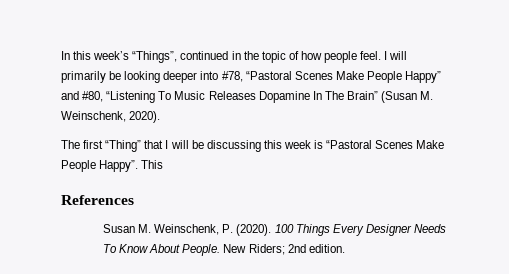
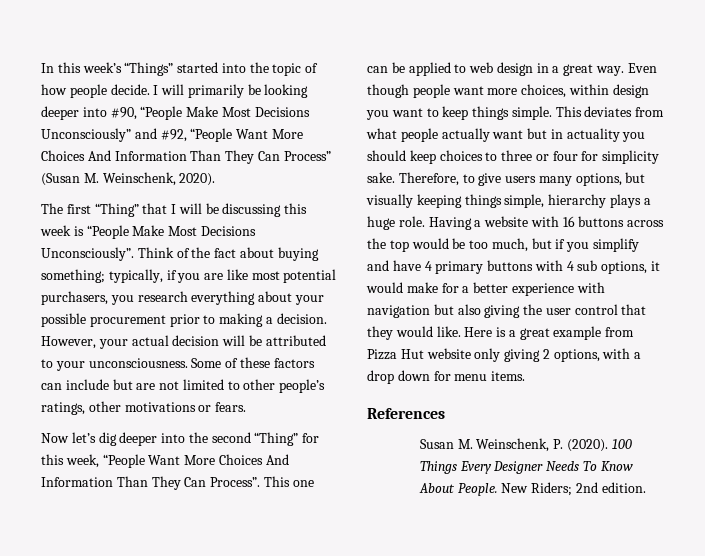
[132,51,241,63] “Things”, continued in -> [124,62,246,76] “Things” started into
[360,51,382,60] feel. -> [110,84,150,95] decide.
[221,71,442,83] [61,91,378,103] #78, “Pastoral Scenes Make People Happy” and #80, “Listening To Music Releases Dopamine In The Brain” -> [110,106,310,120] [41,128,303,142] [41,150,331,164] #90, “People Make Most Decisions Unconsciously” and #92, “People Want More Choices And Information Than They Can Process”
[326,140,445,149] [61,160,164,172] “Pastoral Scenes Make People Happy”. This -> [86,225,256,239] [41,247,319,261] [41,269,337,283] [41,291,324,305] [41,313,327,327] [41,335,326,349] [41,357,315,371] [41,379,326,393] [41,401,247,415] [41,432,320,446] [41,454,289,468] [41,476,314,490] [367,62,657,76] [367,84,649,98] [366,106,665,120] [366,128,646,142] [367,150,660,164] [367,172,646,186] [366,194,651,208] [367,216,665,230] [367,238,640,252] [367,260,661,274] [366,282,605,296] [367,304,647,318] [367,326,635,340] [367,348,642,362] [367,370,526,384] “People Make Most Decisions Unconsciously”. Think of the fact about buying something; typically, if you are like most potential purchasers, you research everything about your possible procurement prior to making a decision. However, your actual decision will be attributed to your unconsciousness. Some of these factors can include but are not limited to other people’s ratings, other motivations or fears. // Now let’s dig deeper into the second “Thing” for this week, “People Want More Choices And Information Than They Can Process”. This one can be applied to web design in a great way. Even though people want more choices, within design you want to keep things simple. This deviates from what people actually want but in actuality you should keep choices to three or four for simplicity sake. Therefore, to give users many options, but visually keeping things simple, hierarchy plays a huge role. Having a website with 16 buttons across the top would be too much, but if you simplify and have 4 primary buttons with 4 sub options, it would make for a better experience with navigation but also giving the user control that they would like. Here is a great example from Pizza Hut website only giving 2 options, with a drop down for menu items.

